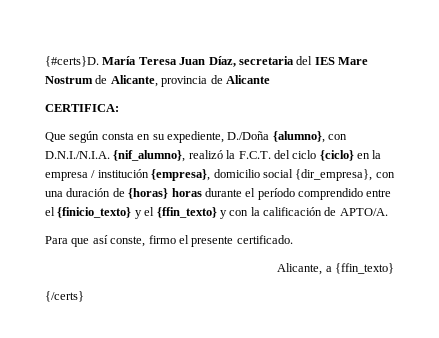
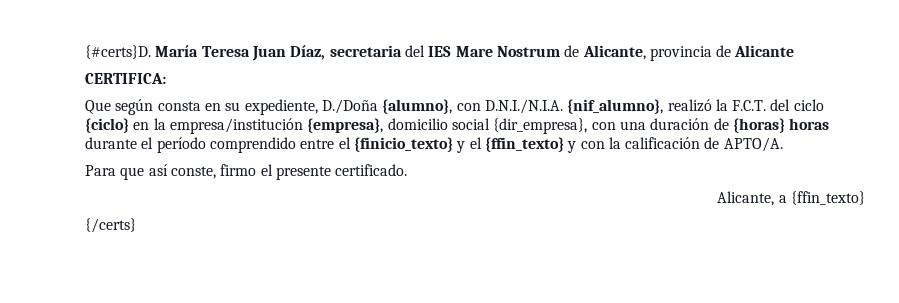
[45,169,149,181] empresa / institución -> [169,118,303,134] empresa/institución

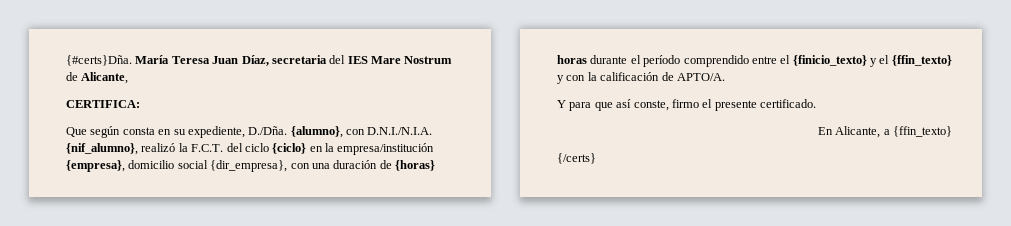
[85,45,151,59] {#certs}D. -> [66,55,132,66] {#certs}Dña.
[649,45,795,61] provincia de Alicante -> (129, 78) none
[321,99,378,114] D./Doña -> [248,126,288,135] D./Dña.
[85,165,116,176] Para -> [557,100,592,111] Y para
(408, 170) none -> [817,127,833,135] En

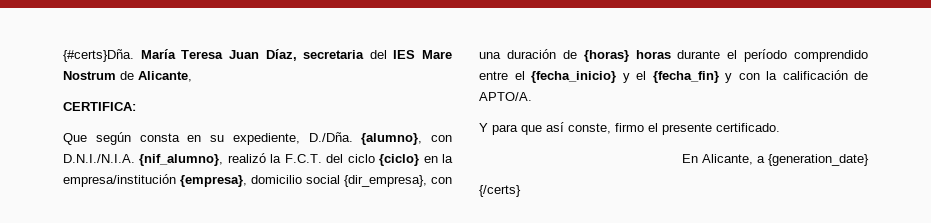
[792,55,867,66] {finicio_texto} -> [531,71,616,83] {fecha_inicio}
[891,55,952,66] {ffin_texto} -> [652,71,719,83] {fecha_fin}
[893,126,952,137] {ffin_texto} -> [768,154,869,166] {generation_date}

